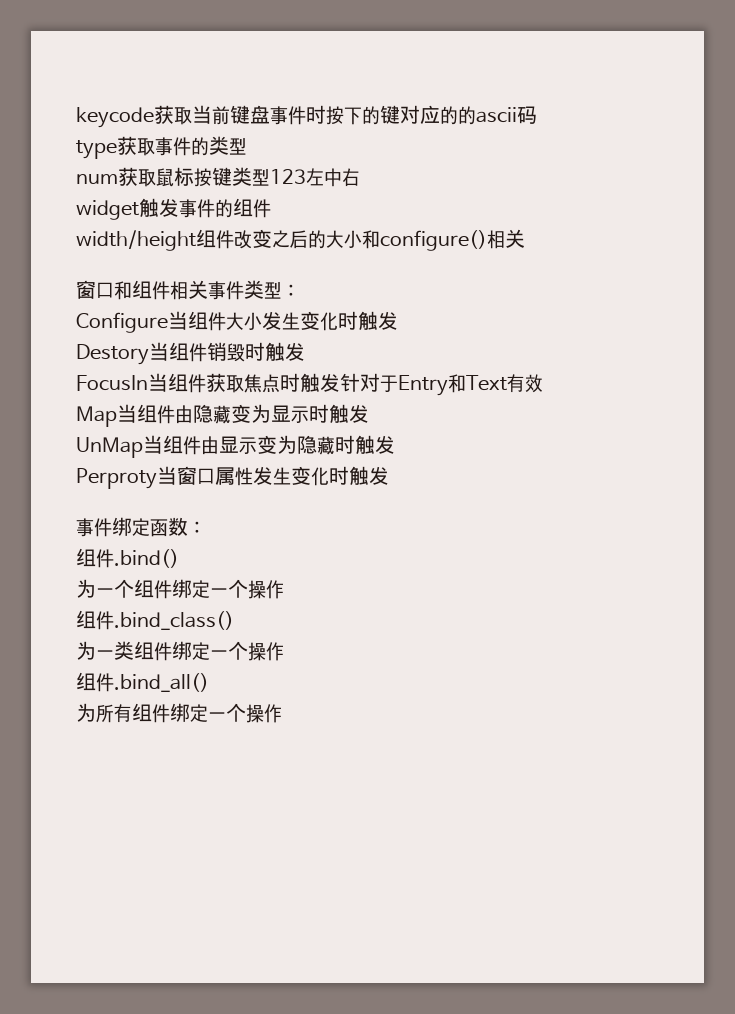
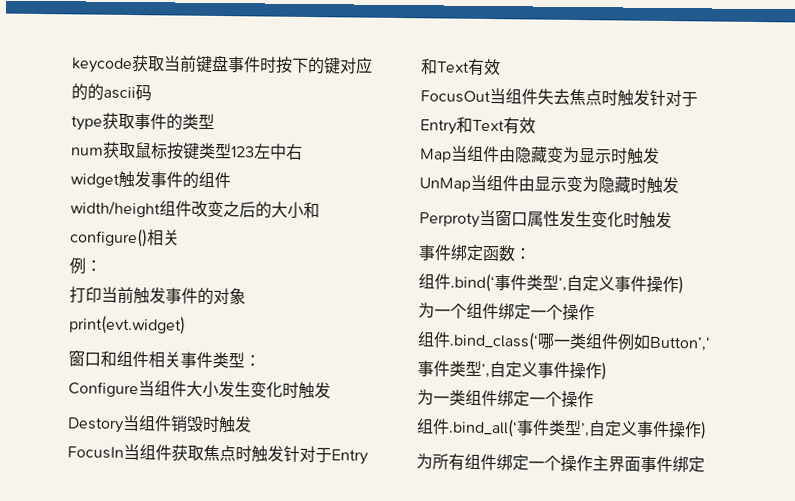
(525, 238) none -> [69,257,102,275] [69,286,246,305] [69,315,186,335] // 例： // 打印当前触发事件的对象 // print(evt.widget)
(543, 383) none -> [420,88,698,107] [420,116,536,135] // FocusOut当组件失去焦点时触发针对于Entry和Text有效
[114,549,179,568] .bind() -> [450,273,684,295] .bind(‘事件类型’,自定义事件操作)
[114,611,234,630] .bind_class() -> [449,331,711,352] [417,360,607,381] .bind_class(‘哪一类组件例如Button’,‘事件类型’,自定义事件操作)
[114,673,209,692] .bind_all() -> [448,418,707,440] .bind_all(‘事件类型’,自定义事件操作)
(282, 713) none -> [592,455,705,473] 主界面事件绑定

